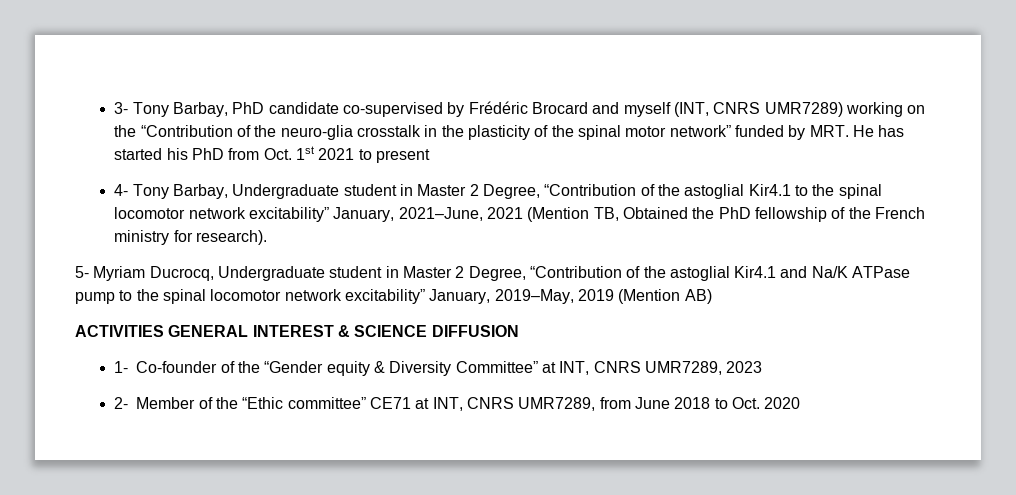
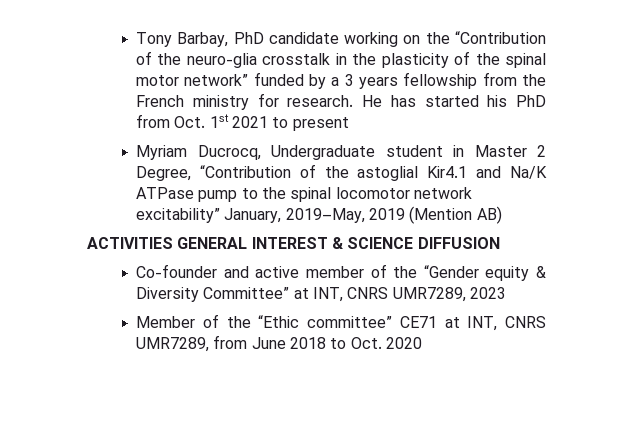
[114,102,129,114] 3- -> (136, 39) none
[343,101,843,117] co-supervised by Frédéric Brocard and myself (INT, CNRS UMR7289) -> (339, 38) none
[809,125,849,137] MRT. -> [331,72,547,89] [136,93,354,110] a 3 years fellowship from the French ministry for research.
[114,184,882,199] [114,207,925,222] [114,230,268,245] [75,266,89,278] 4- Tony Barbay, Undergraduate student in Master 2 Degree, “Contribution of the astoglial Kir4.1 to the spinal locomotor network excitability” January, 2021–June, 2021 (Mention TB, Obtained the PhD fellowship of the French ministry for research). // 5- -> (349, 124) none
[114,361,218,373] 1- Co-founder -> [136,264,364,278] Co-founder and active member
[114,397,129,409] 2- -> (506, 293) none

